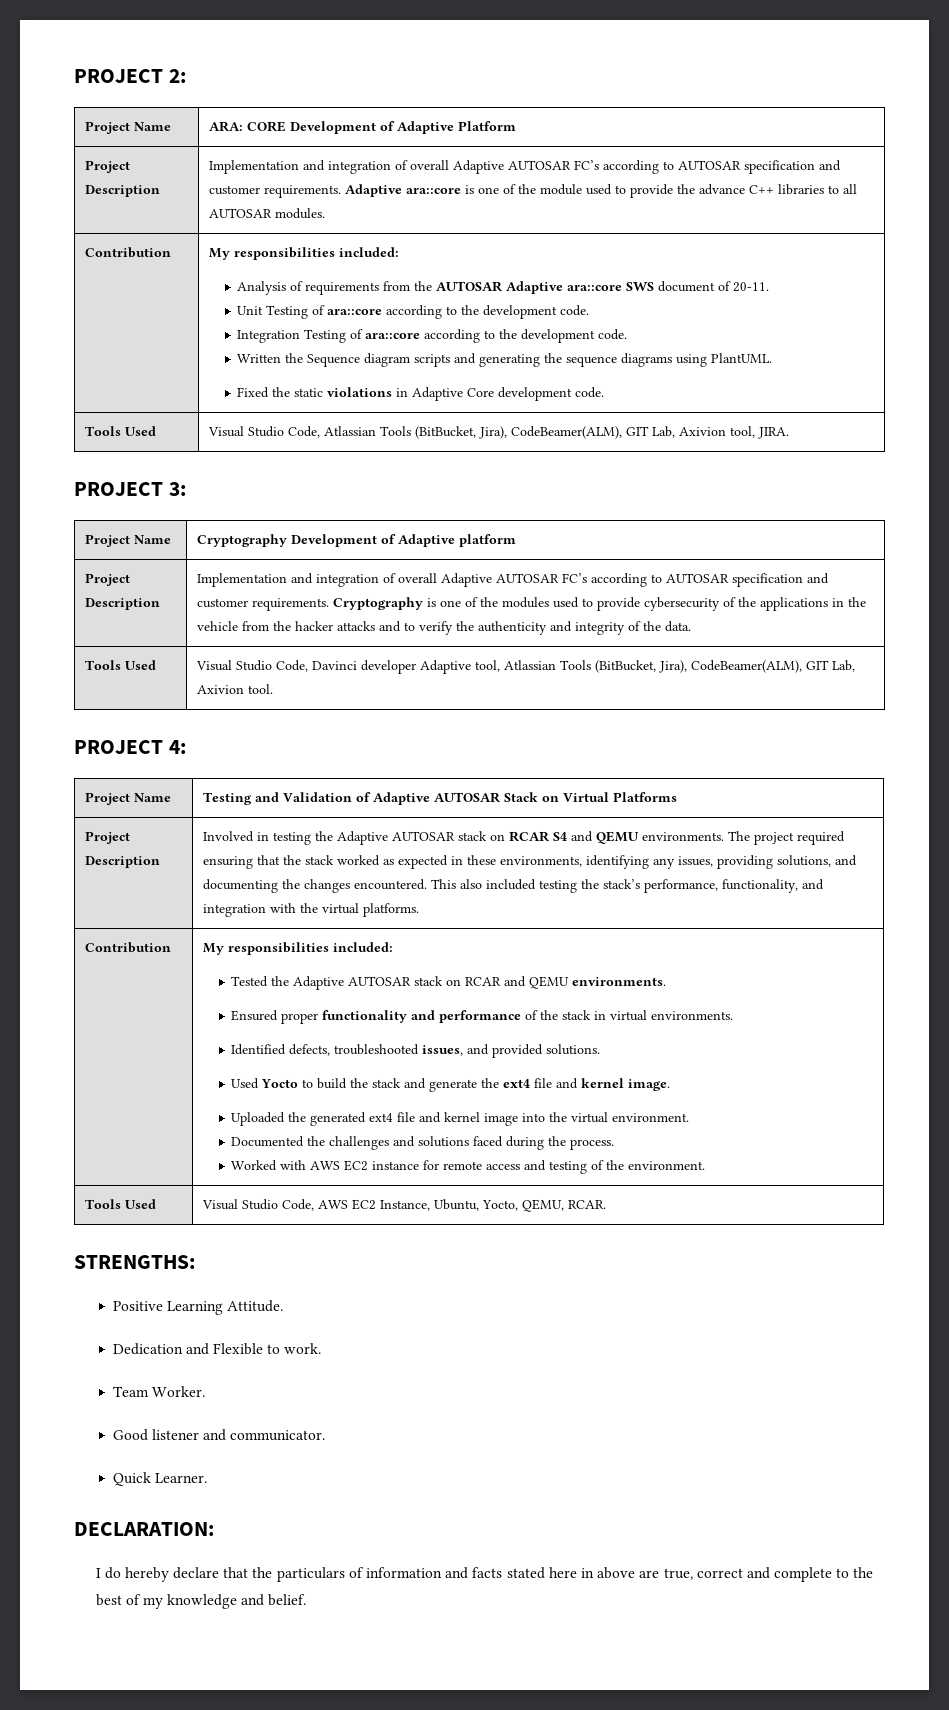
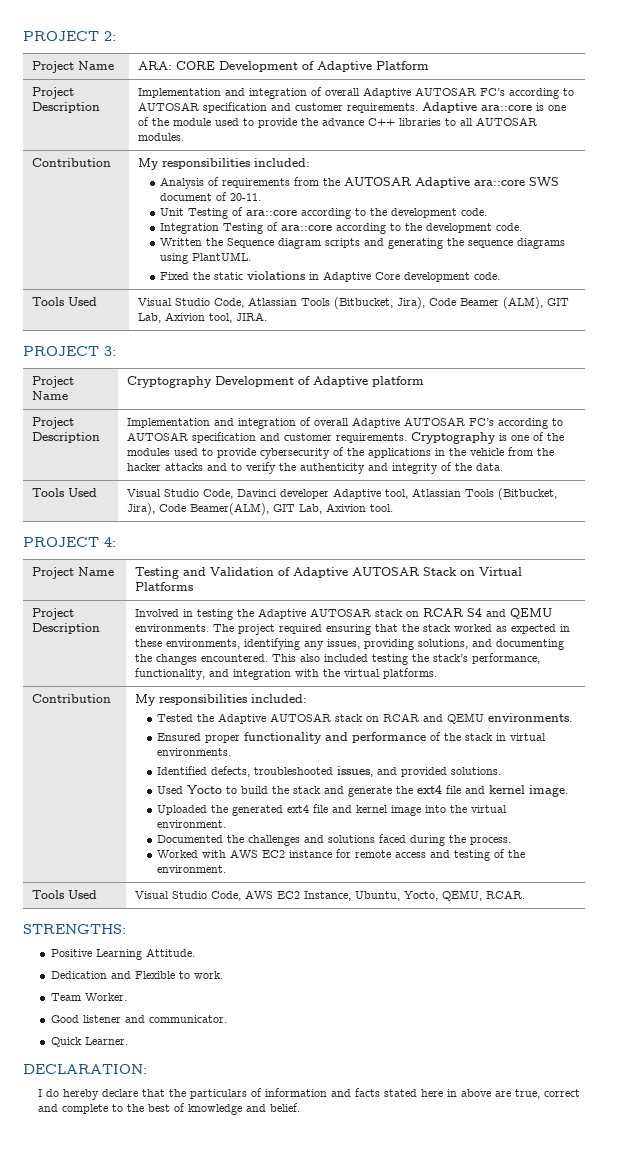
[415,426,623,439] (BitBucket, Jira), CodeBeamer(ALM), -> [334,297,544,309] (Bitbucket, Jira), Code Beamer (ALM),
[595,660,803,673] (BitBucket, Jira), CodeBeamer(ALM), -> [498,488,558,500] [127,503,270,515] (Bitbucket, Jira), Code Beamer(ALM),
[142,1597,163,1609] my -> (186, 1107) none

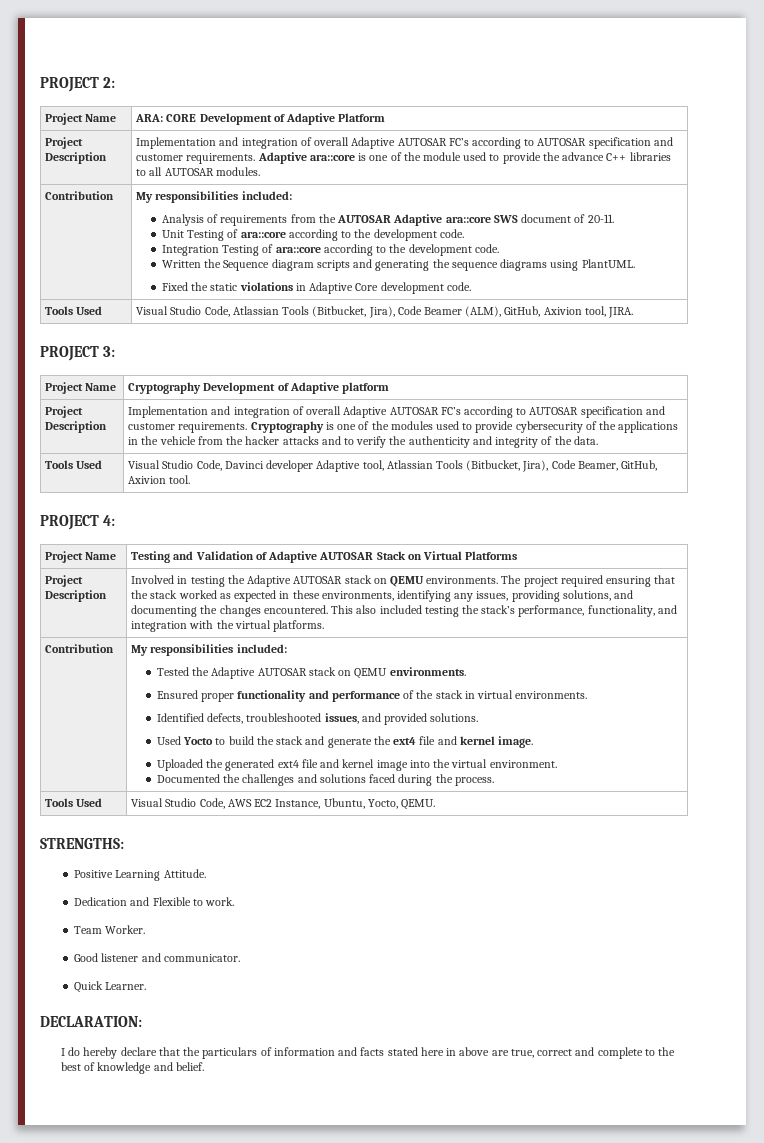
[547,298,570,306] [138,313,162,323] GIT Lab, -> [504,306,541,317] GitHub,
[190,503,323,515] Beamer(ALM), GIT Lab, -> [577,460,658,471] Beamer, GitHub,
[423,608,507,617] RCAR S4 and -> (387, 581) none
[382,713,443,722] RCAR and -> (352, 673) none
[156,849,525,861] [156,865,226,873] // Worked with AWS EC2 instance for remote access and testing of the environment. -> (494, 781) none
[442,890,526,901] QEMU, RCAR. -> [400,799,435,810] QEMU.

